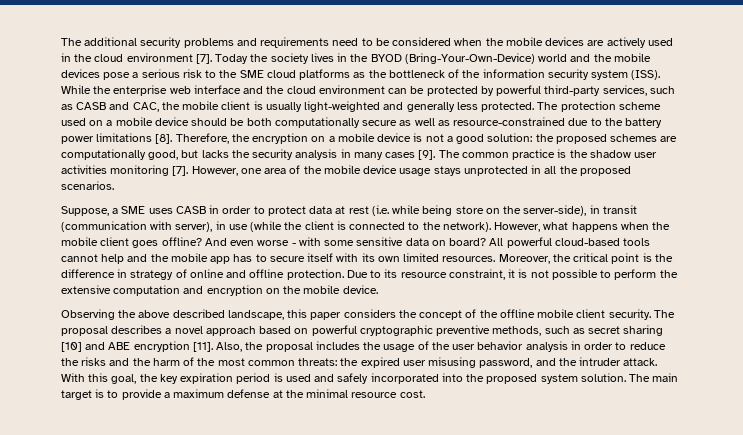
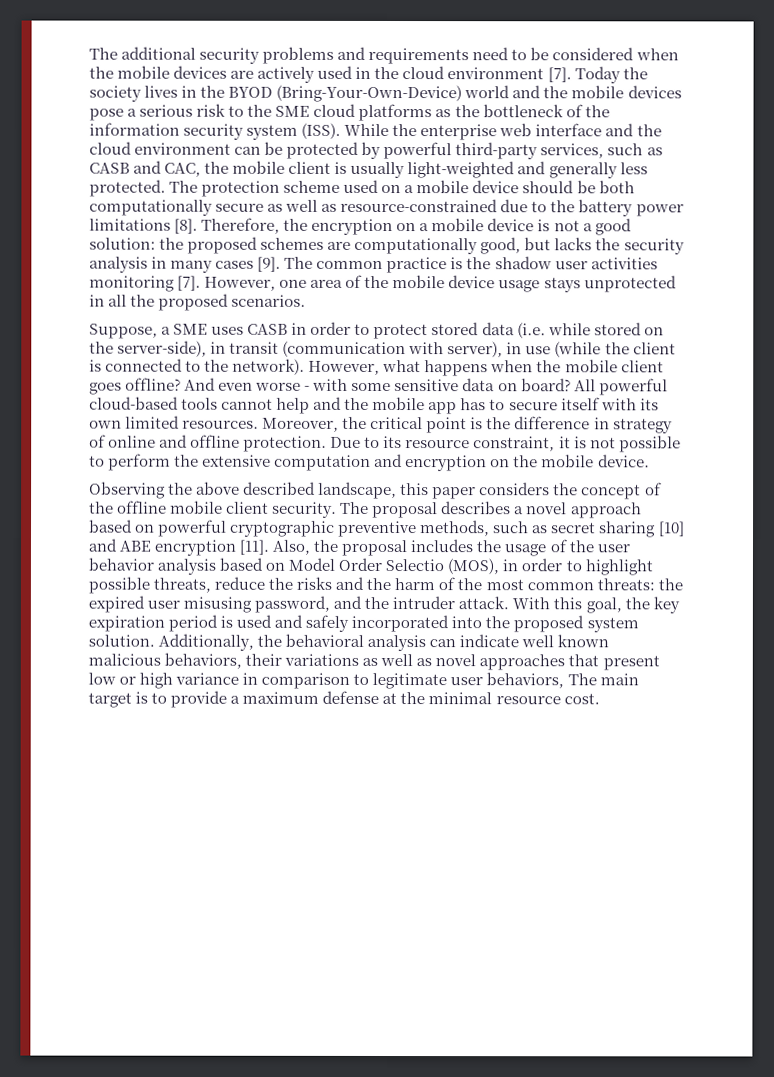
[309,205,484,216] data at rest (i.e. while being store -> [431,322,642,339] stored data (i.e. while stored
[570,341,627,350] in order to -> [219,557,653,576] [88,576,212,594] based on Model Order Selectio (MOS), in order to highlight possible threats,
(626, 377) none -> [158,633,610,652] [88,652,660,671] [88,672,565,690] Additionally, the behavioral analysis can indicate well known malicious behaviors, their variations as well as novel approaches that present low or high variance in comparison to legitimate user behaviors,

